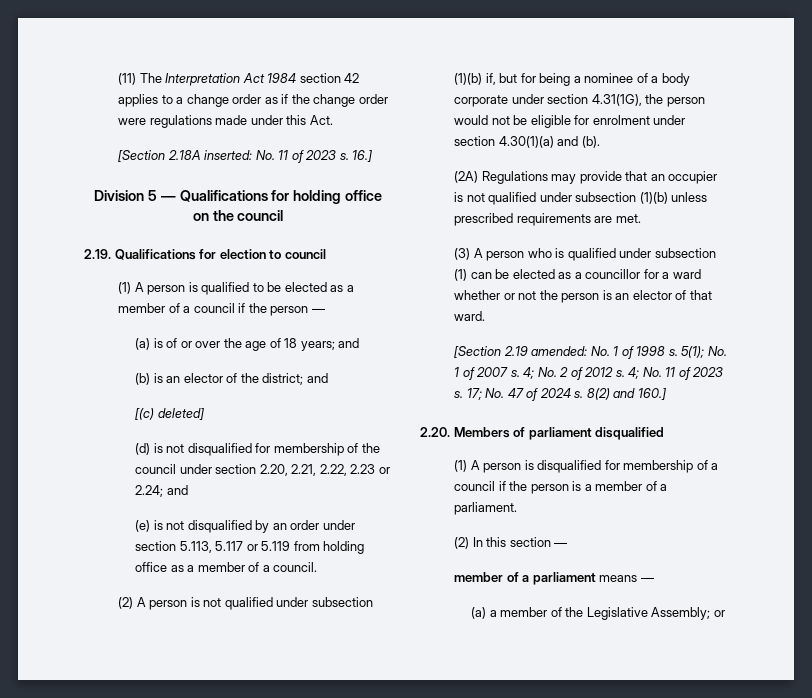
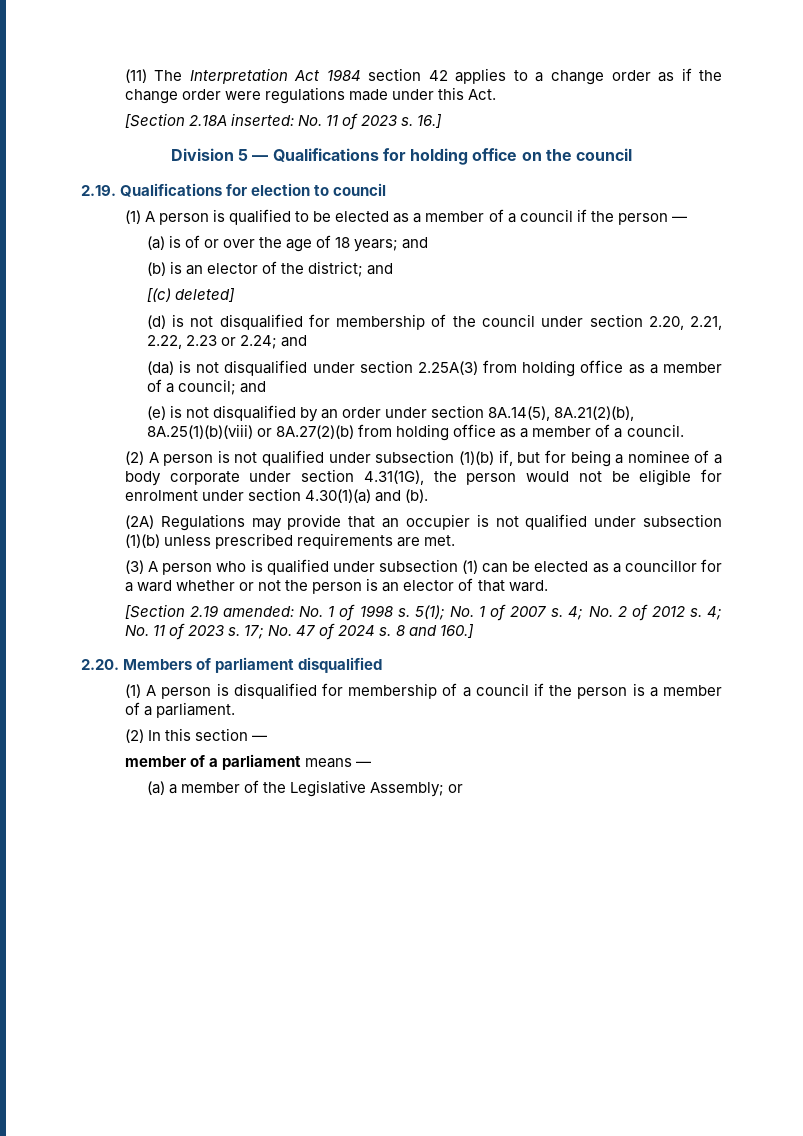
(188, 490) none -> [146,360,722,377] [146,379,267,395] // (da) is not disqualified under section 2.25A(3) from holding office as a member of a council; and
[179,541,291,553] 5.113, 5.117 or 5.119 -> [488,406,635,421] [146,424,355,439] 8A.14(5), 8A.21(2)(b), 8A.25(1)(b)(viii) or 8A.27(2)(b)
[586,388,610,400] 8(2) -> [395,625,405,636] 8

